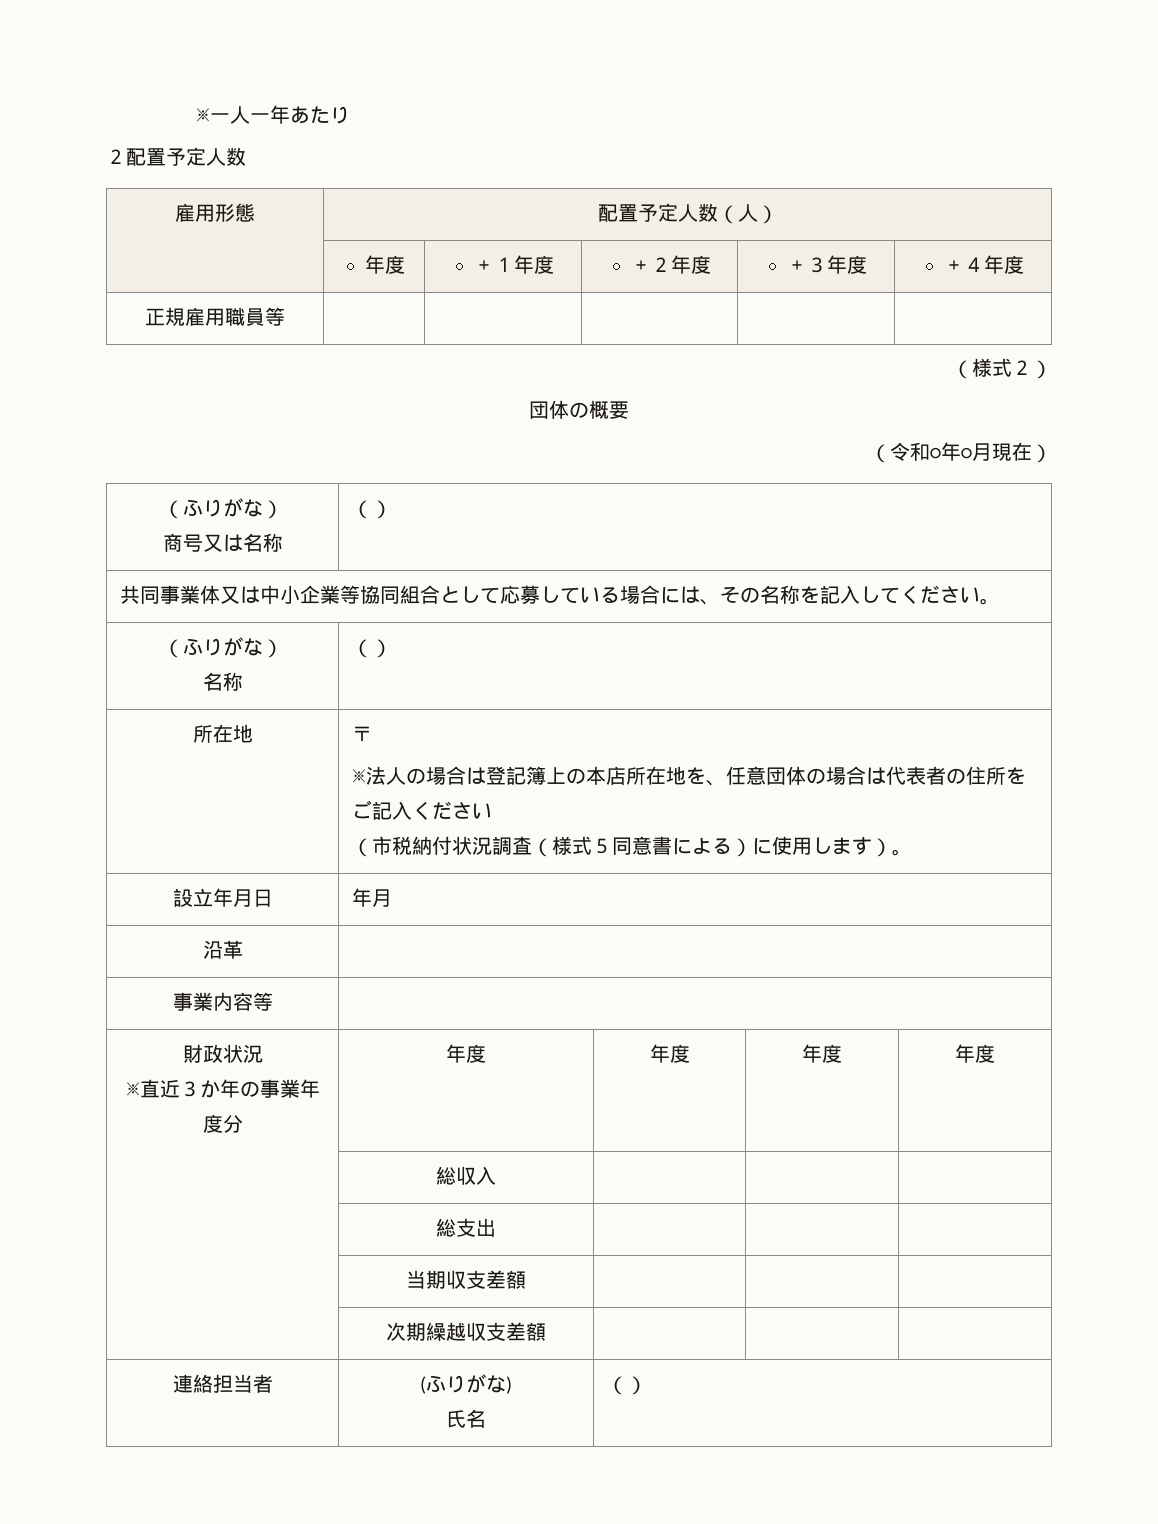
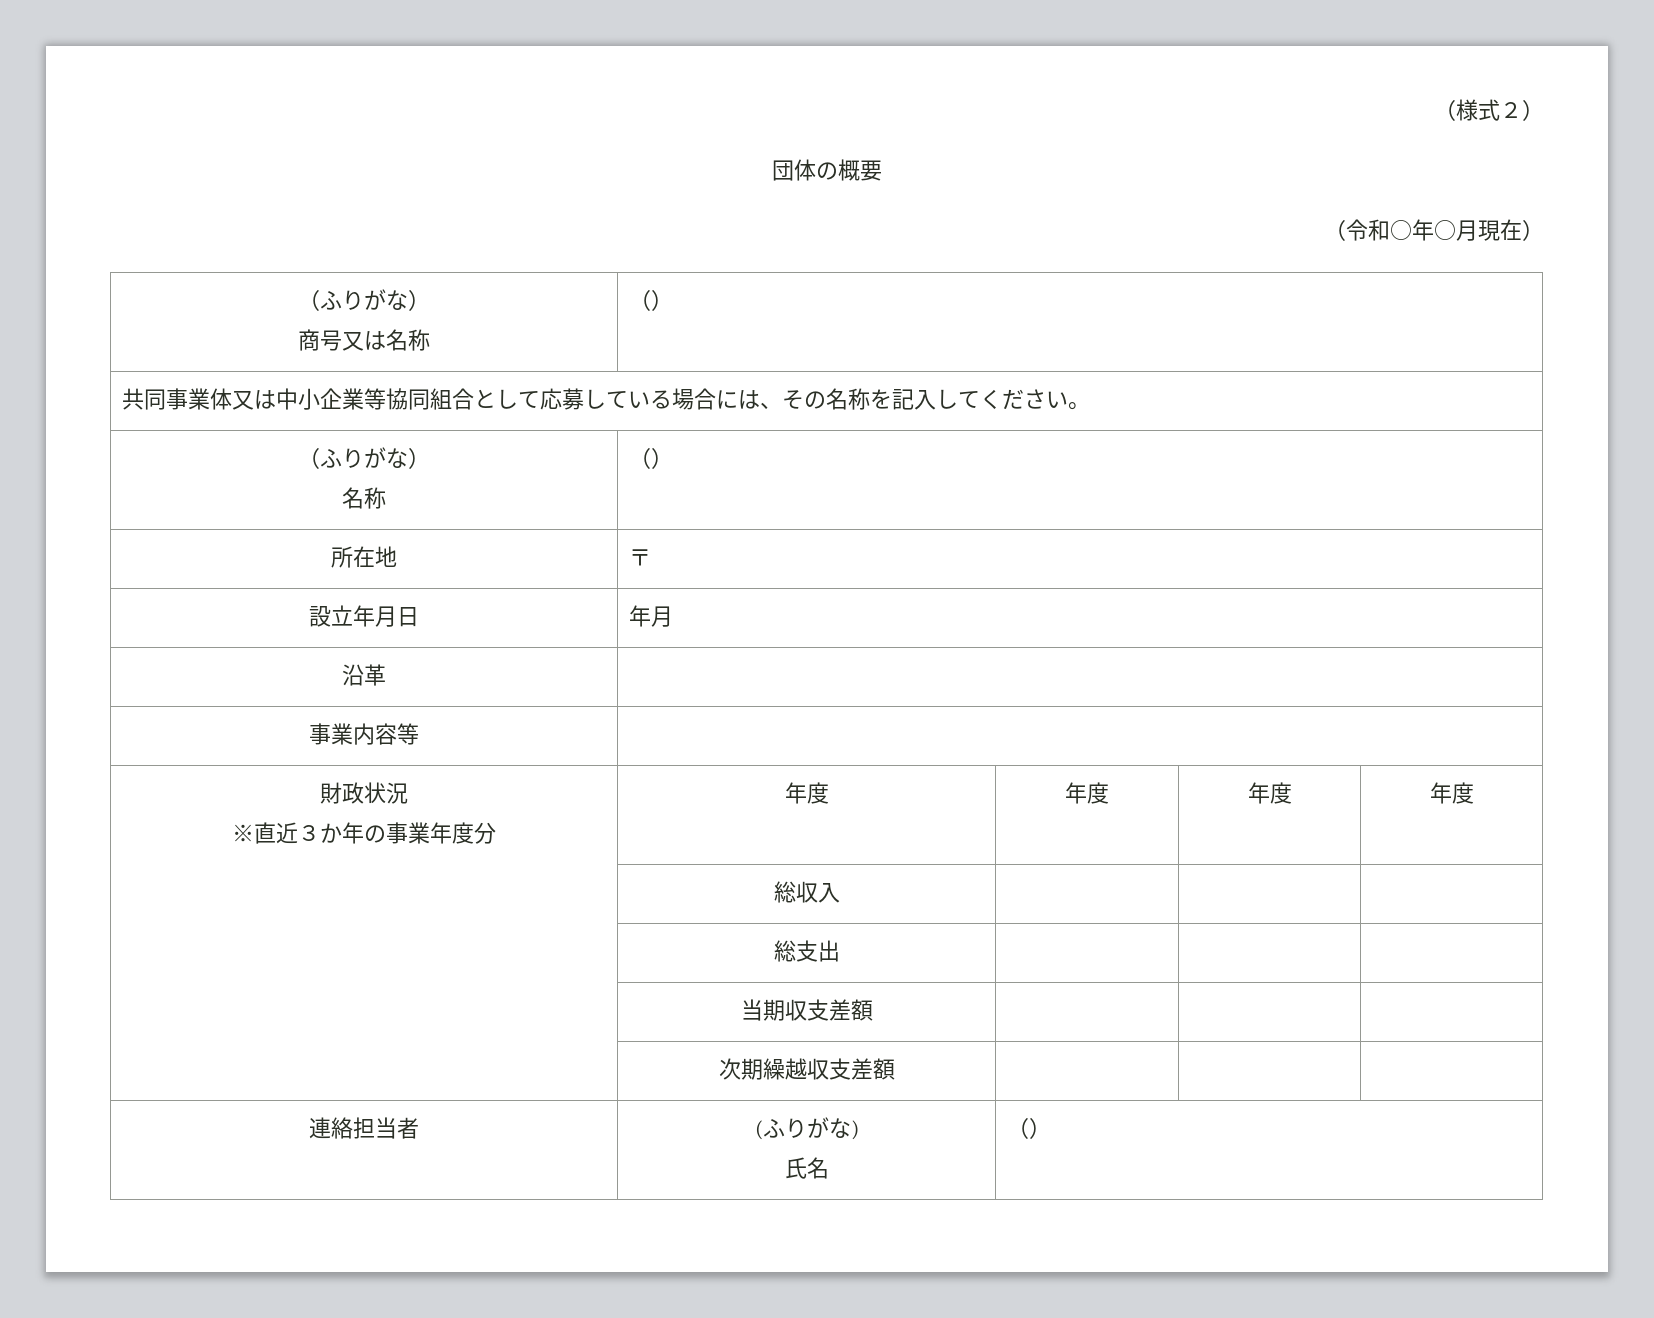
[195,105,350,124] [106,147,246,166] [175,203,255,222] [597,203,778,224] [365,255,405,274] [473,255,554,274] [630,255,711,274] [787,255,867,274] [944,255,1024,274] [145,307,285,326] ※一人一年あたり // ２配置予定人数 // 雇用形態 | 配置予定人数（人） // | 年度 | ＋１年度 | ＋２年度 | ＋３年度 | ＋４年度 // 正規雇用職員等 | | | | | // -> (1434, 110) none
[351,766,1026,786] [351,800,492,820] [351,836,912,857] // ※法人の場合は登記簿上の本店所在地を、任意団体の場合は代表者の住所をご記入ください // （市税納付状況調査（様式５同意書による）に使用します）。 -> (651, 557) none

